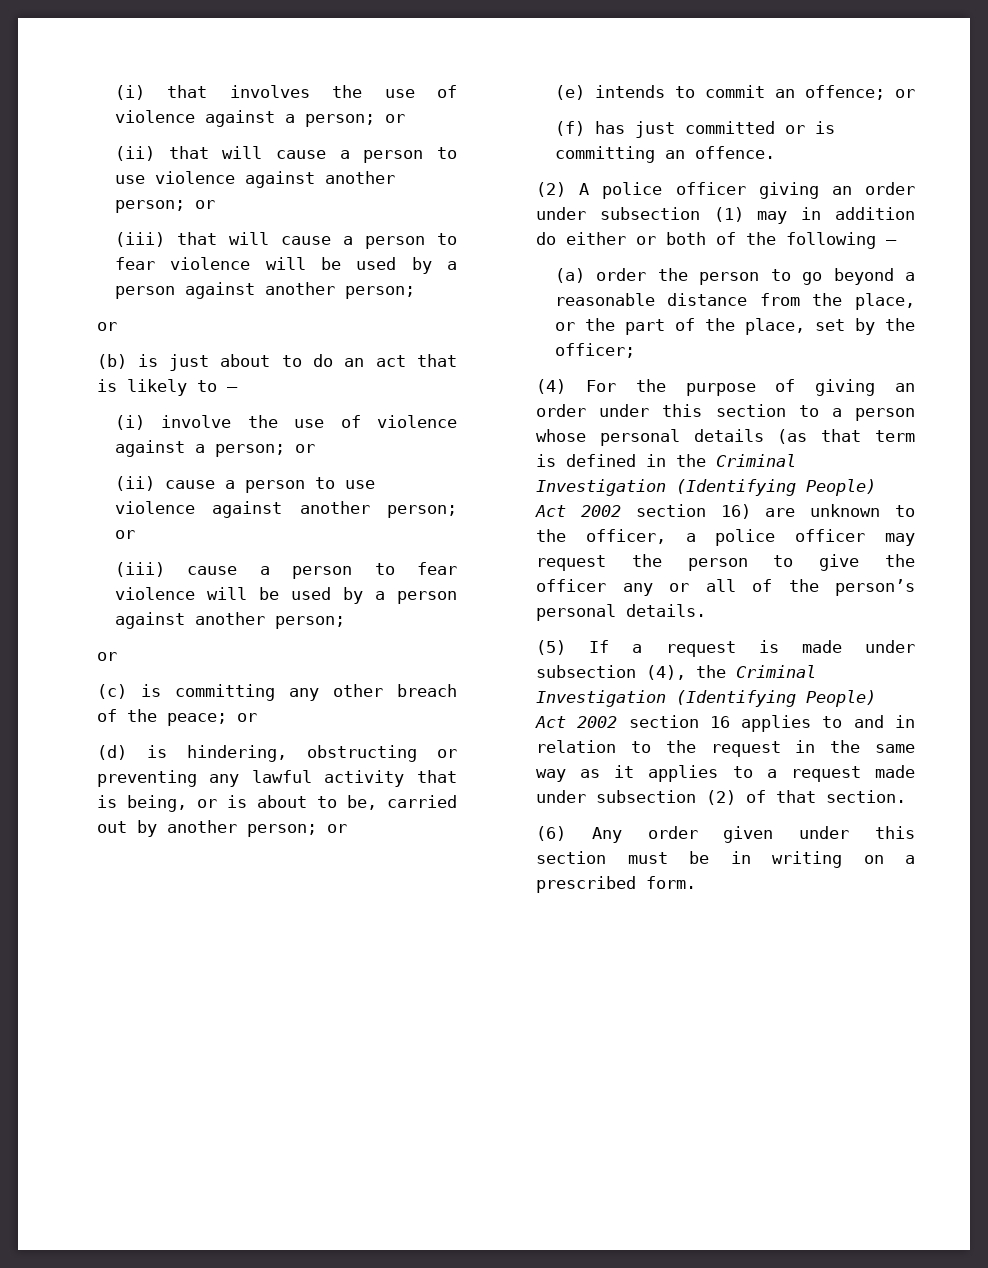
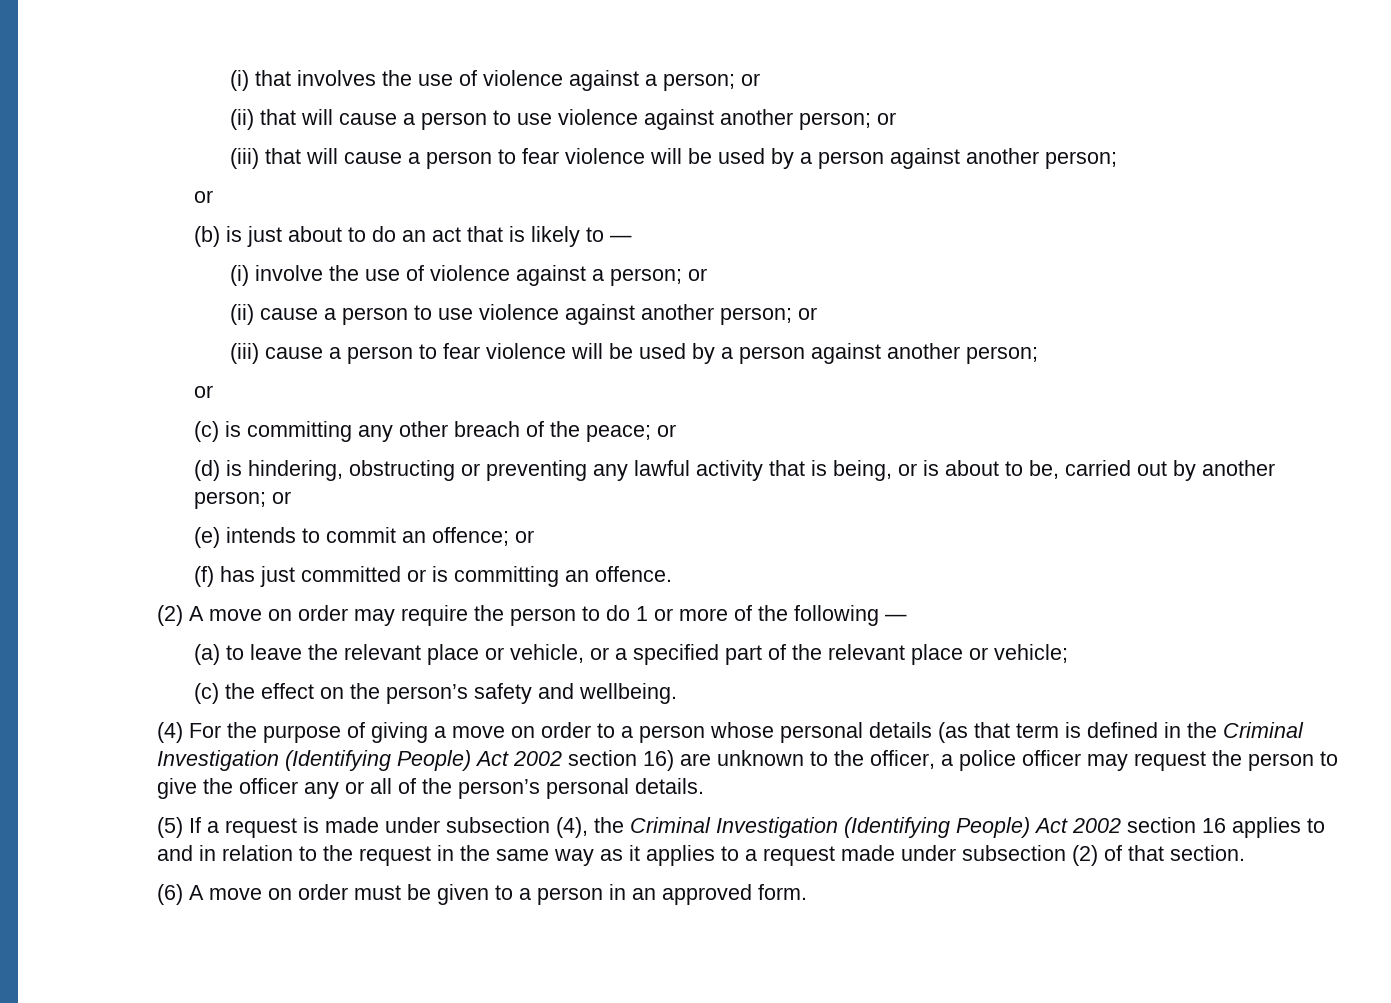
[602,182,915,199] [536,207,915,224] [536,232,707,245] police officer giving an order under subsection (1) may in addition do either or both -> [209,605,729,626] move on order may require the person to do 1 or more
[596,268,915,285] [554,293,915,310] [554,318,915,335] [554,343,635,358] order the person to go beyond a reasonable distance from the place, or the part of the place, set by the officer; -> [225,644,1068,665] [193,683,677,704] to leave the relevant place or vehicle, or a specified part of the relevant place or vehicle; // (c) the effect on the person’s safety and wellbeing.
[895,383,915,392] [536,404,786,417] an order under this section -> [434,722,592,738] a move on order
[591,826,915,843] [536,851,915,868] [536,876,637,893] Any order given under this section must be in writing on a prescribed -> [189,884,753,905] A move on order must be given to a person in an approved

